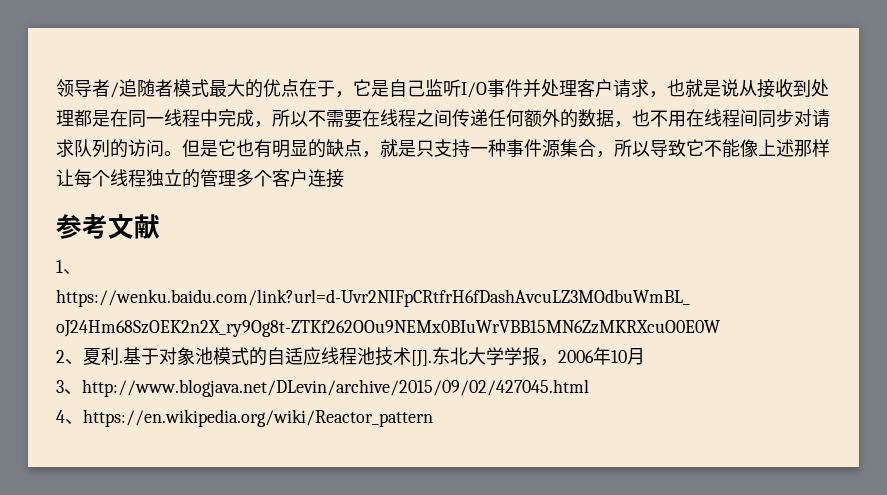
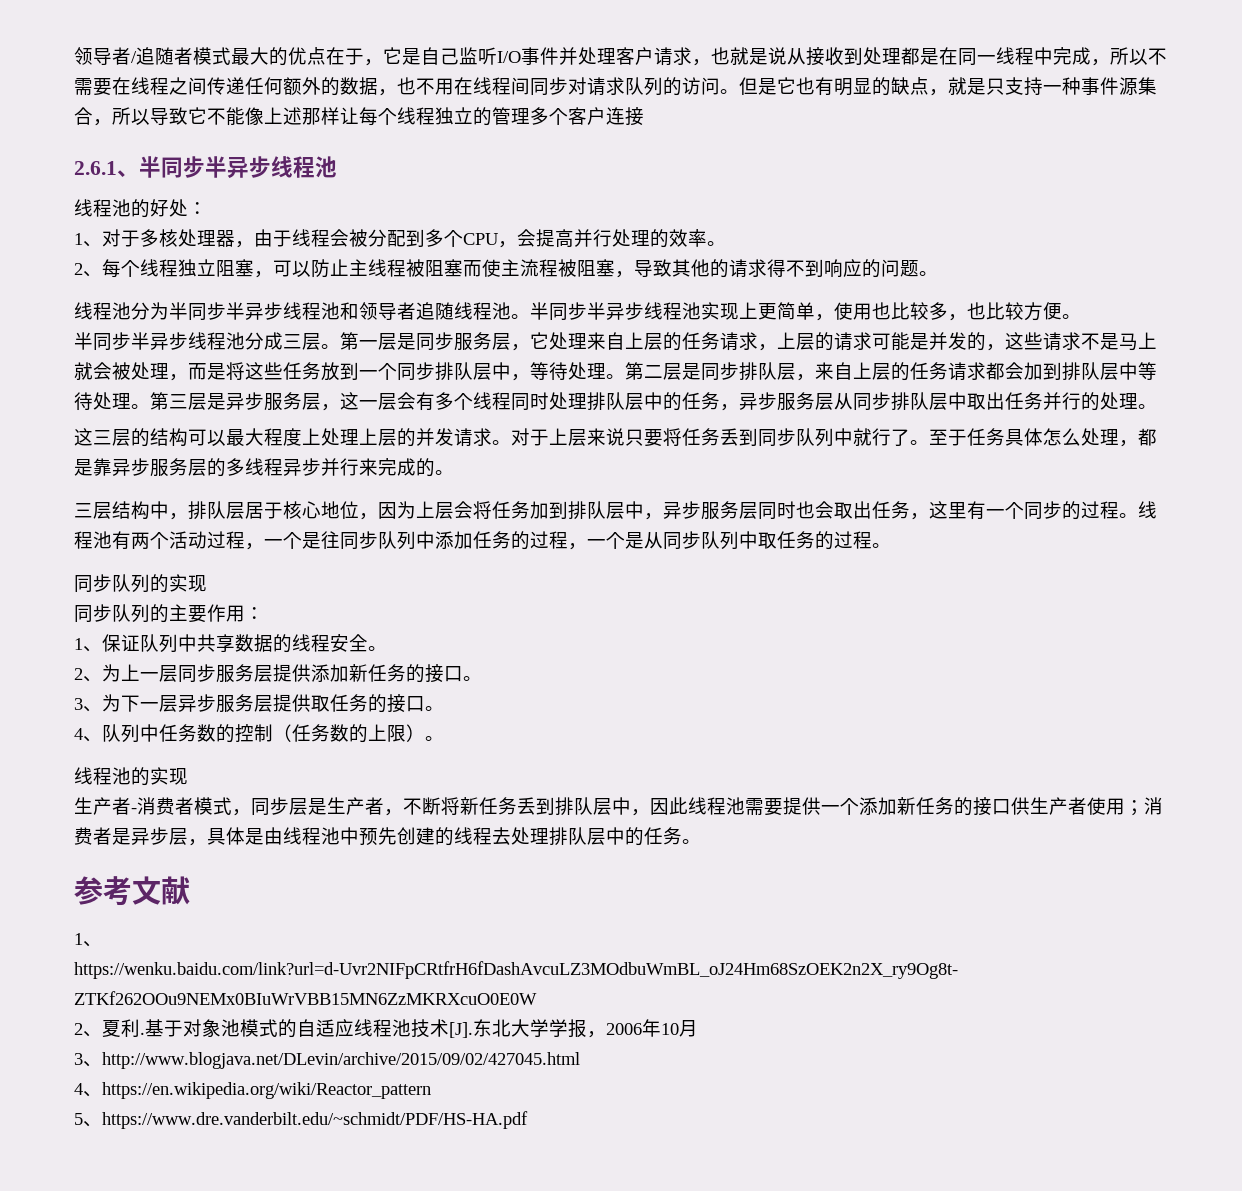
(344, 178) none -> [74,156,337,179] [74,199,207,218] [74,229,726,248] [74,259,938,278] [74,302,1081,321] [74,332,1157,351] [74,362,1157,381] [74,392,1157,411] [74,428,1157,447] [74,458,454,477] [74,501,1157,520] [74,531,891,550] [74,574,207,593] [74,604,264,623] [74,634,387,653] [74,664,482,683] [74,694,444,713] [74,724,444,743] [74,767,188,786] [74,797,1163,816] [74,827,701,846] // 2.6.1、半同步半异步线程池 // 线程池的好处： // 1、对于多核处理器，由于线程会被分配到多个CPU，会提高并行处理的效率。 // 2、每个线程独立阻塞，可以防止主线程被阻塞而使主流程被阻塞，导致其他的请求得不到响应的问题。 // 线程池分为半同步半异步线程池和领导者追随线程池。半同步半异步线程池实现上更简单，使用也比较多，也比较方便。 // 半同步半异步线程池分成三层。第一层是同步服务层，它处理来自上层的任务请求，上层的请求可能是并发的，这些请求不是马上就会被处理，而是将这些任务放到一个同步排队层中，等待处理。第二层是同步排队层，来自上层的任务请求都会加到排队层中等待处理。第三层是异步服务层，这一层会有多个线程同时处理排队层中的任务，异步服务层从同步排队层中取出任务并行的处理。 // 这三层的结构可以最大程度上处理上层的并发请求。对于上层来说只要将任务丢到同步队列中就行了。至于任务具体怎么处理，都是靠异步服务层的多线程异步并行来完成的。 // 三层结构中，排队层居于核心地位，因为上层会将任务加到排队层中，异步服务层同时也会取出任务，这里有一个同步的过程。线程池有两个活动过程，一个是往同步队列中添加任务的过程，一个是从同步队列中取任务的过程。 // 同步队列的实现 // 同步队列的主要作用： // 1、保证队列中共享数据的线程安全。 // 2、为上一层同步服务层提供添加新任务的接口。 // 3、为下一层异步服务层提供取任务的接口。 // 4、队列中任务数的控制（任务数的上限）。 // 线程池的实现 // 生产者-消费者模式，同步层是生产者，不断将新任务丢到排队层中，因此线程池需要提供一个添加新任务的接口供生产者使用；消费者是异步层，具体是由线程池中预先创建的线程去处理排队层中的任务。
(433, 418) none -> [74,1111,528,1129] // 5、https://www.dre.vanderbilt.edu/~schmidt/PDF/HS-HA.pdf

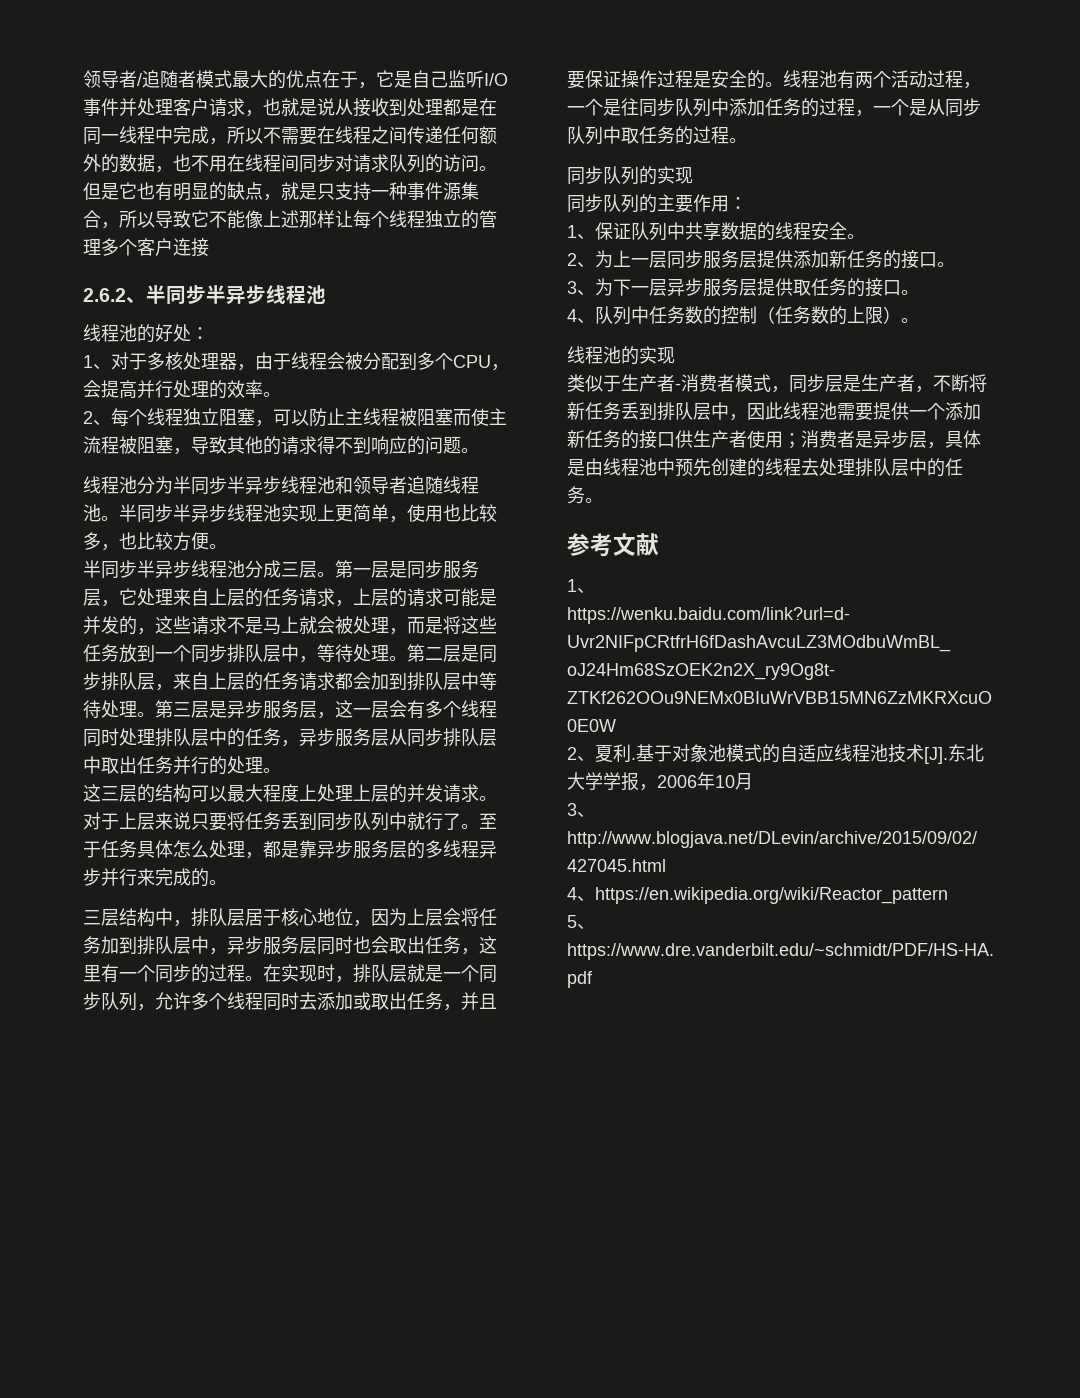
[74,161,117,175] 2.6.1 -> [83,288,126,302] 2.6.2
(1138, 515) none -> [263,964,497,983] [83,992,497,1011] [567,70,783,89] 在实现时，排队层就是一个同步队列，允许多个线程同时去添加或取出任务，并且要保证操作过程是安全的。
(188, 776) none -> [567,374,621,392] 类似于

